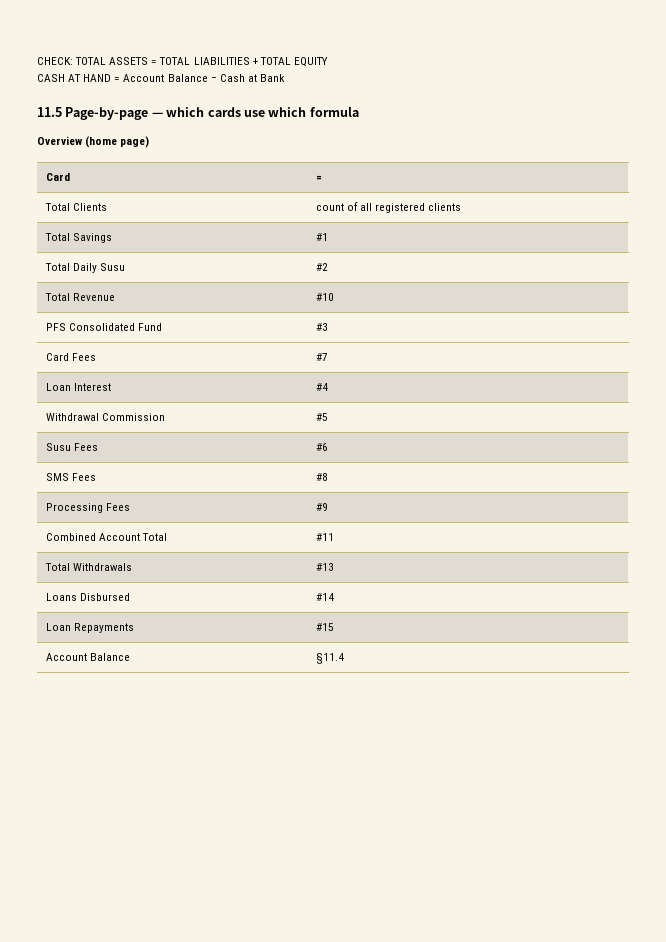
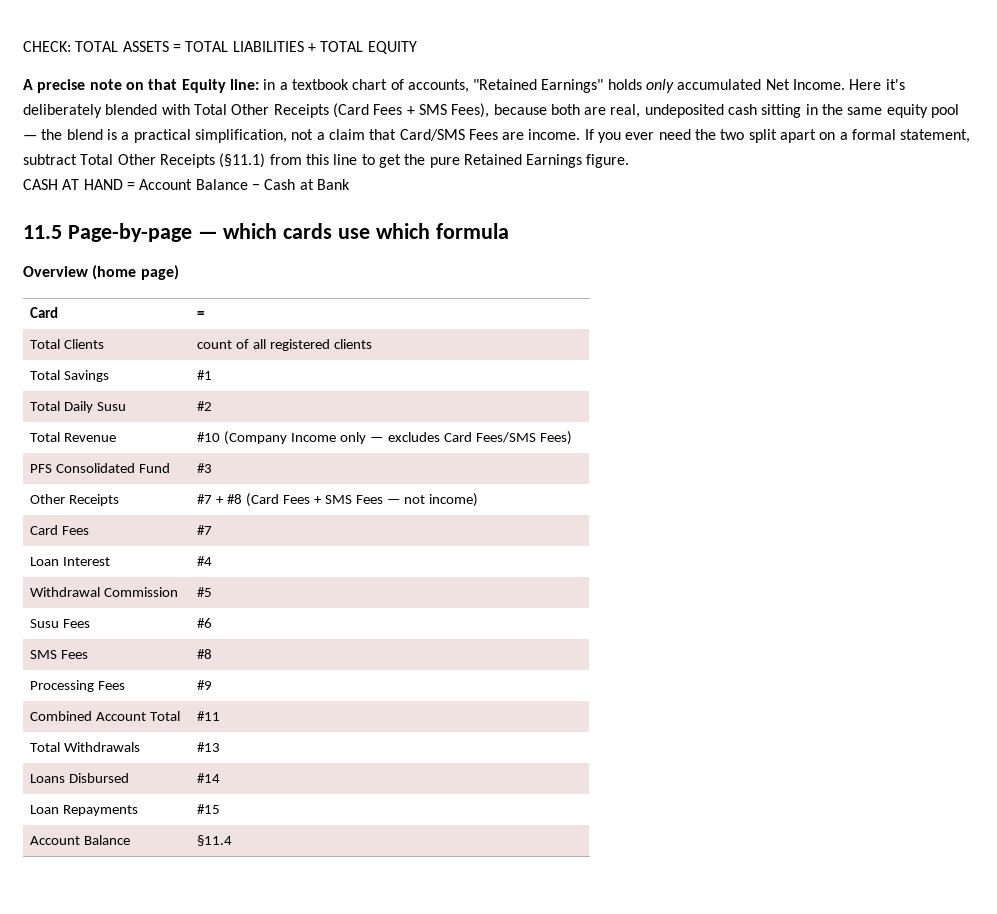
(328, 62) none -> [23,79,905,93] [23,103,960,118] [23,129,971,143] [23,153,630,168] // A precise note on that Equity line: in a textbook chart of accounts, "Retained Earnings" holds only accumulated Net Income. Here it's deliberately blended with Total Other Receipts (Card Fees + SMS Fees), because both are real, undeposited cash sitting in the same equity pool — the blend is a practical simplification, not a claim that Card/SMS Fees are income. If you ever need the two split apart on a formal statement, subtract Total Other Receipts (§11.1) from this line to get the pure Retained Earnings figure.
[45,323,162,331] [315,323,328,331] // PFS Consolidated Fund | #3 -> [224,431,572,445] [30,463,171,473] [197,463,213,473] [30,494,120,506] [197,493,479,507] (Company Income only — excludes Card Fees/SMS Fees) // PFS Consolidated Fund | #3 // Other Receipts | #7 + #8 (Card Fees + SMS Fees — not income)

